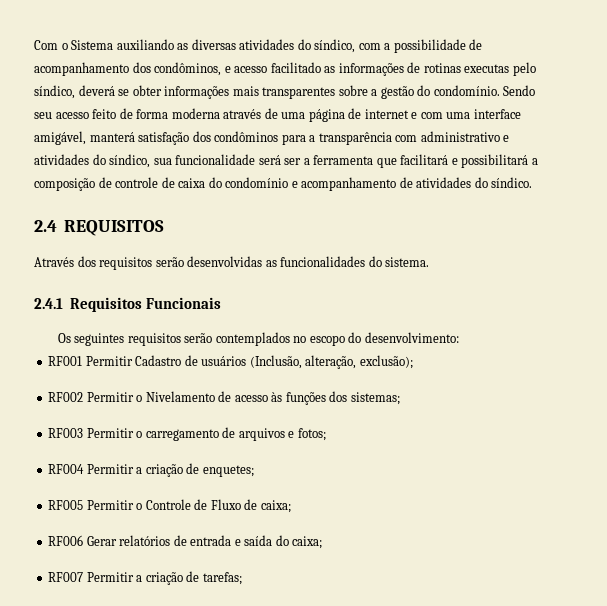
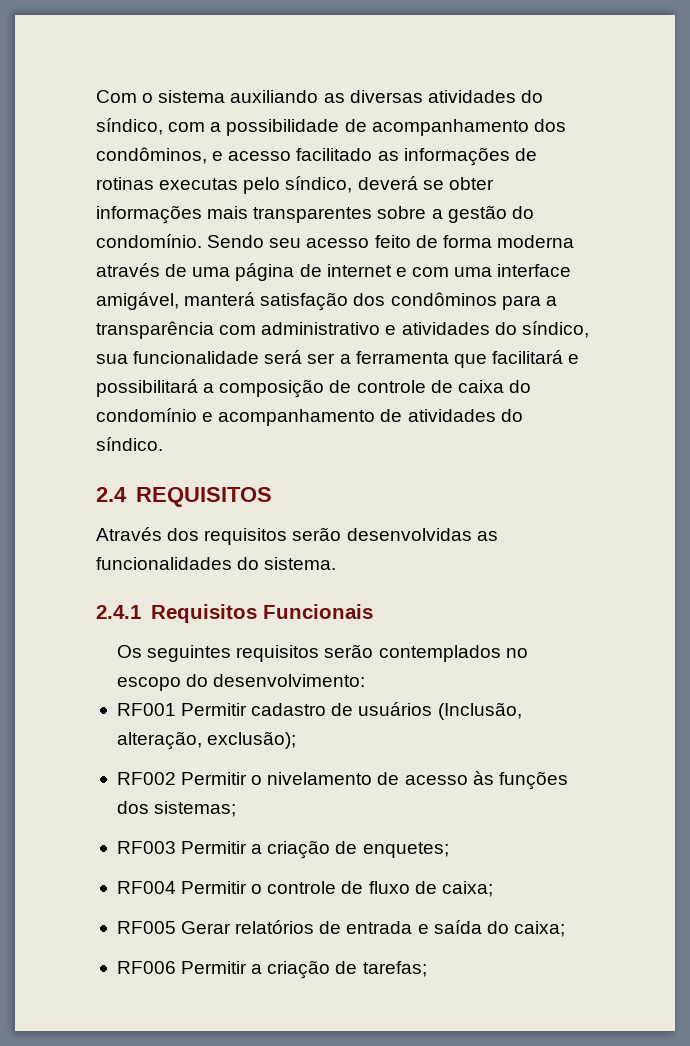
[71,40,114,50] Sistema -> [158,90,226,103] sistema
[135,355,182,366] Cadastro -> [251,703,327,716] cadastro
[145,391,215,402] Nivelamento -> [267,772,373,785] nivelamento
[136,427,326,441] [48,464,134,474] o carregamento de arquivos e fotos; // RF004 Permitir -> (248, 847) none
[48,499,241,510] RF005 Permitir o Controle de Fluxo -> [116,881,410,894] RF004 Permitir o controle de fluxo
[48,535,84,546] RF006 -> [116,921,176,934] RF005
[48,572,84,582] RF007 -> [116,961,176,974] RF006

